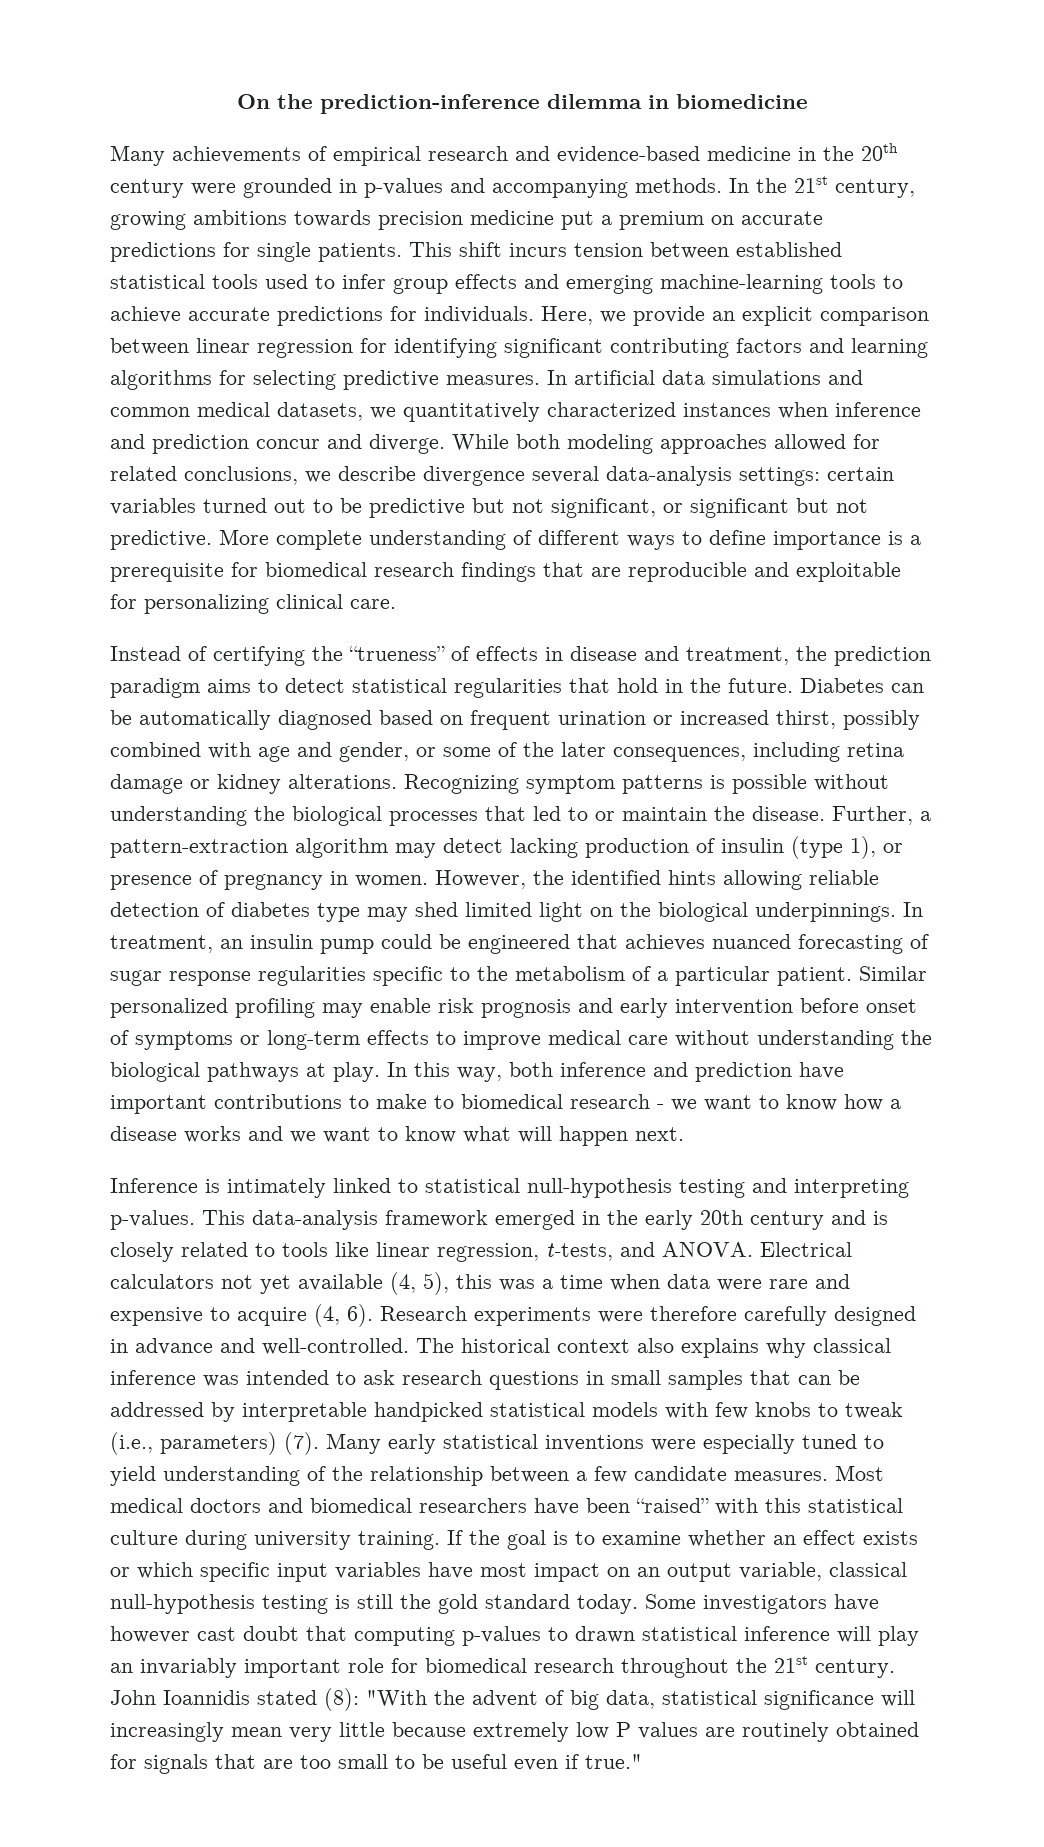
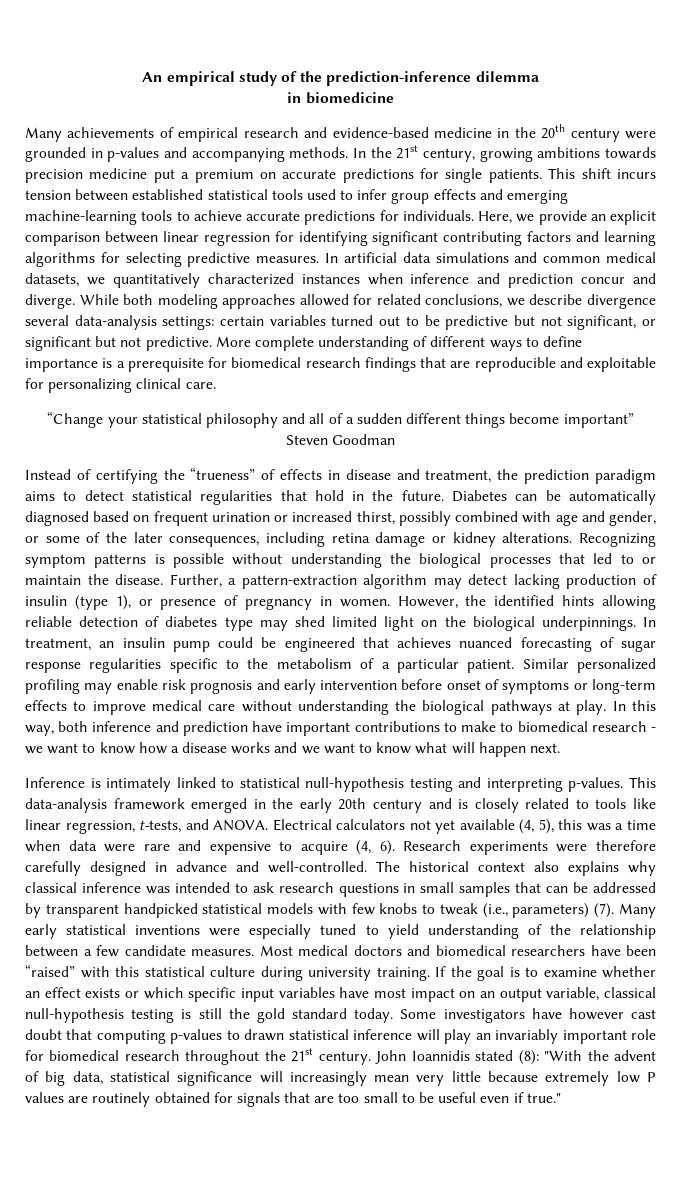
[236,94,270,109] On -> [142,71,297,86] An empirical study of
(642, 101) none -> (539, 76) //
(396, 604) none -> [47,411,634,428] [285,434,396,445] // “Change your statistical philosophy and all of a sudden different things become important” Steven Goodman
[242,1402,367,1422] interpretable -> [45,904,119,918] transparent

